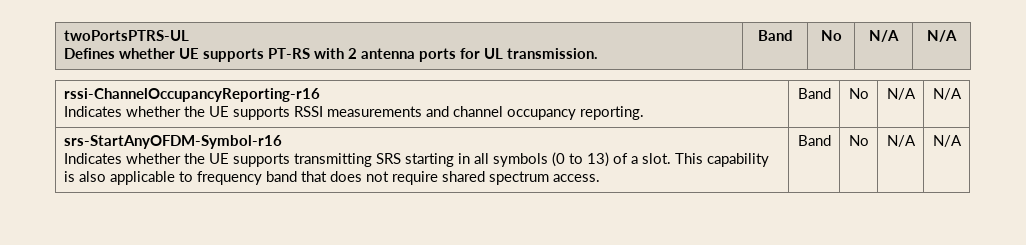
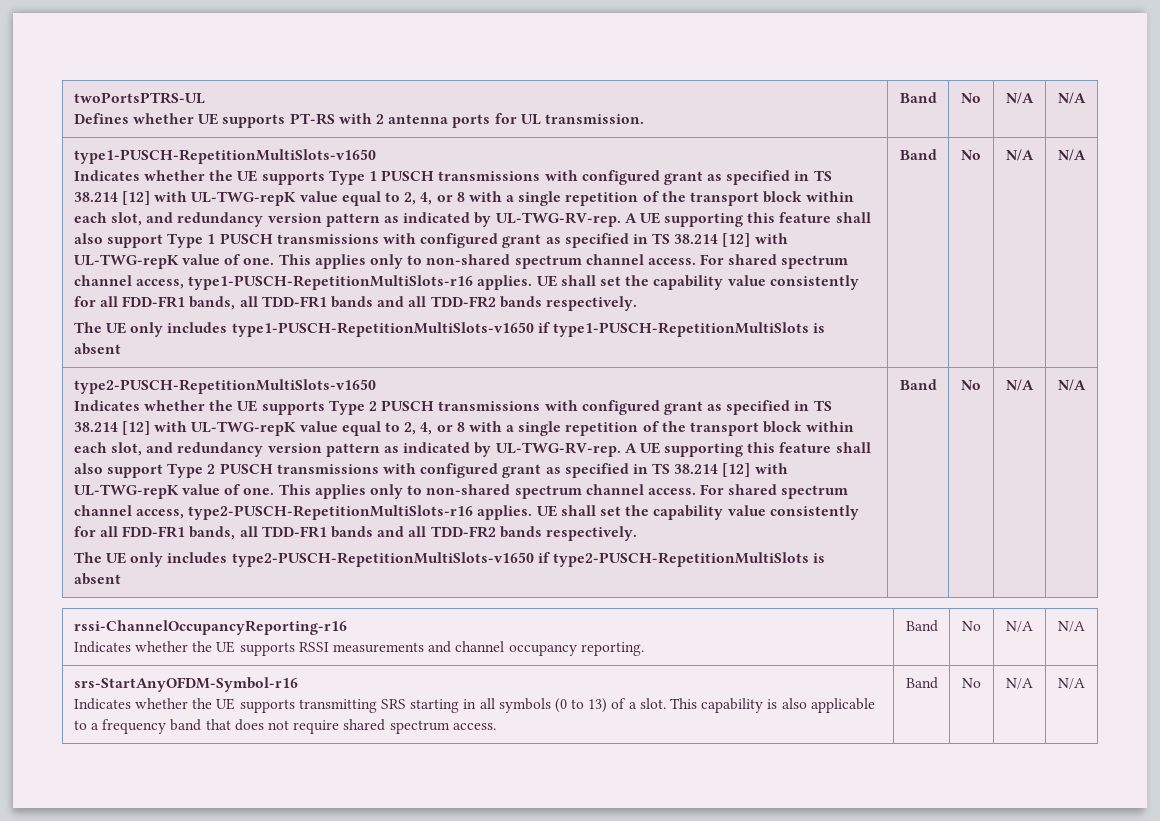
(957, 36) none -> [73,149,376,164] [73,170,832,185] [73,191,855,206] [73,212,871,227] [73,233,788,248] [73,254,849,269] [73,275,859,290] [73,296,637,311] [73,322,826,337] [73,343,121,355] [899,149,937,160] [961,150,981,160] [1006,149,1034,161] [1058,149,1086,161] [73,379,376,394] [73,400,832,415] [73,421,855,436] [73,442,871,457] [73,463,788,478] [73,484,849,499] [73,505,859,520] [73,526,637,541] [73,552,826,567] [73,573,121,585] [899,379,937,390] [961,380,981,390] [1006,379,1034,391] [1058,379,1086,391] // type1-PUSCH-RepetitionMultiSlots-v1650 // Indicates whether the UE supports Type 1 PUSCH transmissions with configured grant as specified in TS 38.214 [12] with UL-TWG-repK value equal to 2, 4, or 8 with a single repetition of the transport block within each slot, and redundancy version pattern as indicated by UL-TWG-RV-rep. A UE supporting this feature shall also support Type 1 PUSCH transmissions with configured grant as specified in TS 38.214 [12] with UL-TWG-repK value of one. This applies only to non-shared spectrum channel access. For shared spectrum channel access, type1-PUSCH-RepetitionMultiSlots-r16 applies. UE shall set the capability value consistently for all FDD-FR1 bands, all TDD-FR1 bands and all TDD-FR2 bands respectively. // The UE only includes type1-PUSCH-RepetitionMultiSlots-v1650 if type1-PUSCH-RepetitionMultiSlots is absent | Band | No | N/A | N/A // type2-PUSCH-RepetitionMultiSlots-v1650 // Indicates whether the UE supports Type 2 PUSCH transmissions with configured grant as specified in TS 38.214 [12] with UL-TWG-repK value equal to 2, 4, or 8 with a single repetition of the transport block within each slot, and redundancy version pattern as indicated by UL-TWG-RV-rep. A UE supporting this feature shall also support Type 2 PUSCH transmissions with configured grant as specified in TS 38.214 [12] with UL-TWG-repK value of one. This applies only to non-shared spectrum channel access. For shared spectrum channel access, type2-PUSCH-RepetitionMultiSlots-r16 applies. UE shall set the capability value consistently for all FDD-FR1 bands, all TDD-FR1 bands and all TDD-FR2 bands respectively. // The UE only includes type2-PUSCH-RepetitionMultiSlots-v1650 if type2-PUSCH-RepetitionMultiSlots is absent | Band | No | N/A | N/A
(193, 176) none -> [91,723,100,730] a

